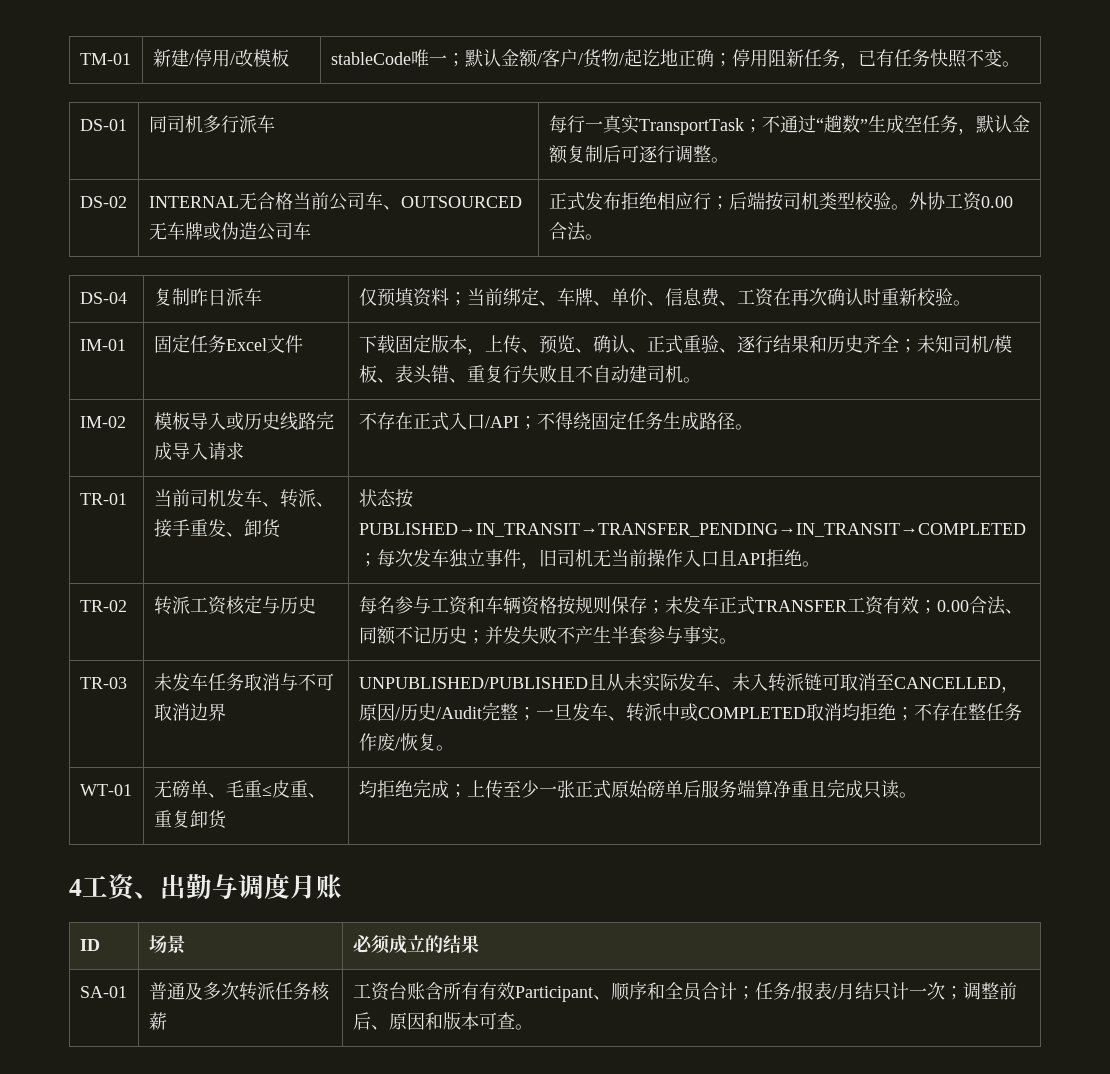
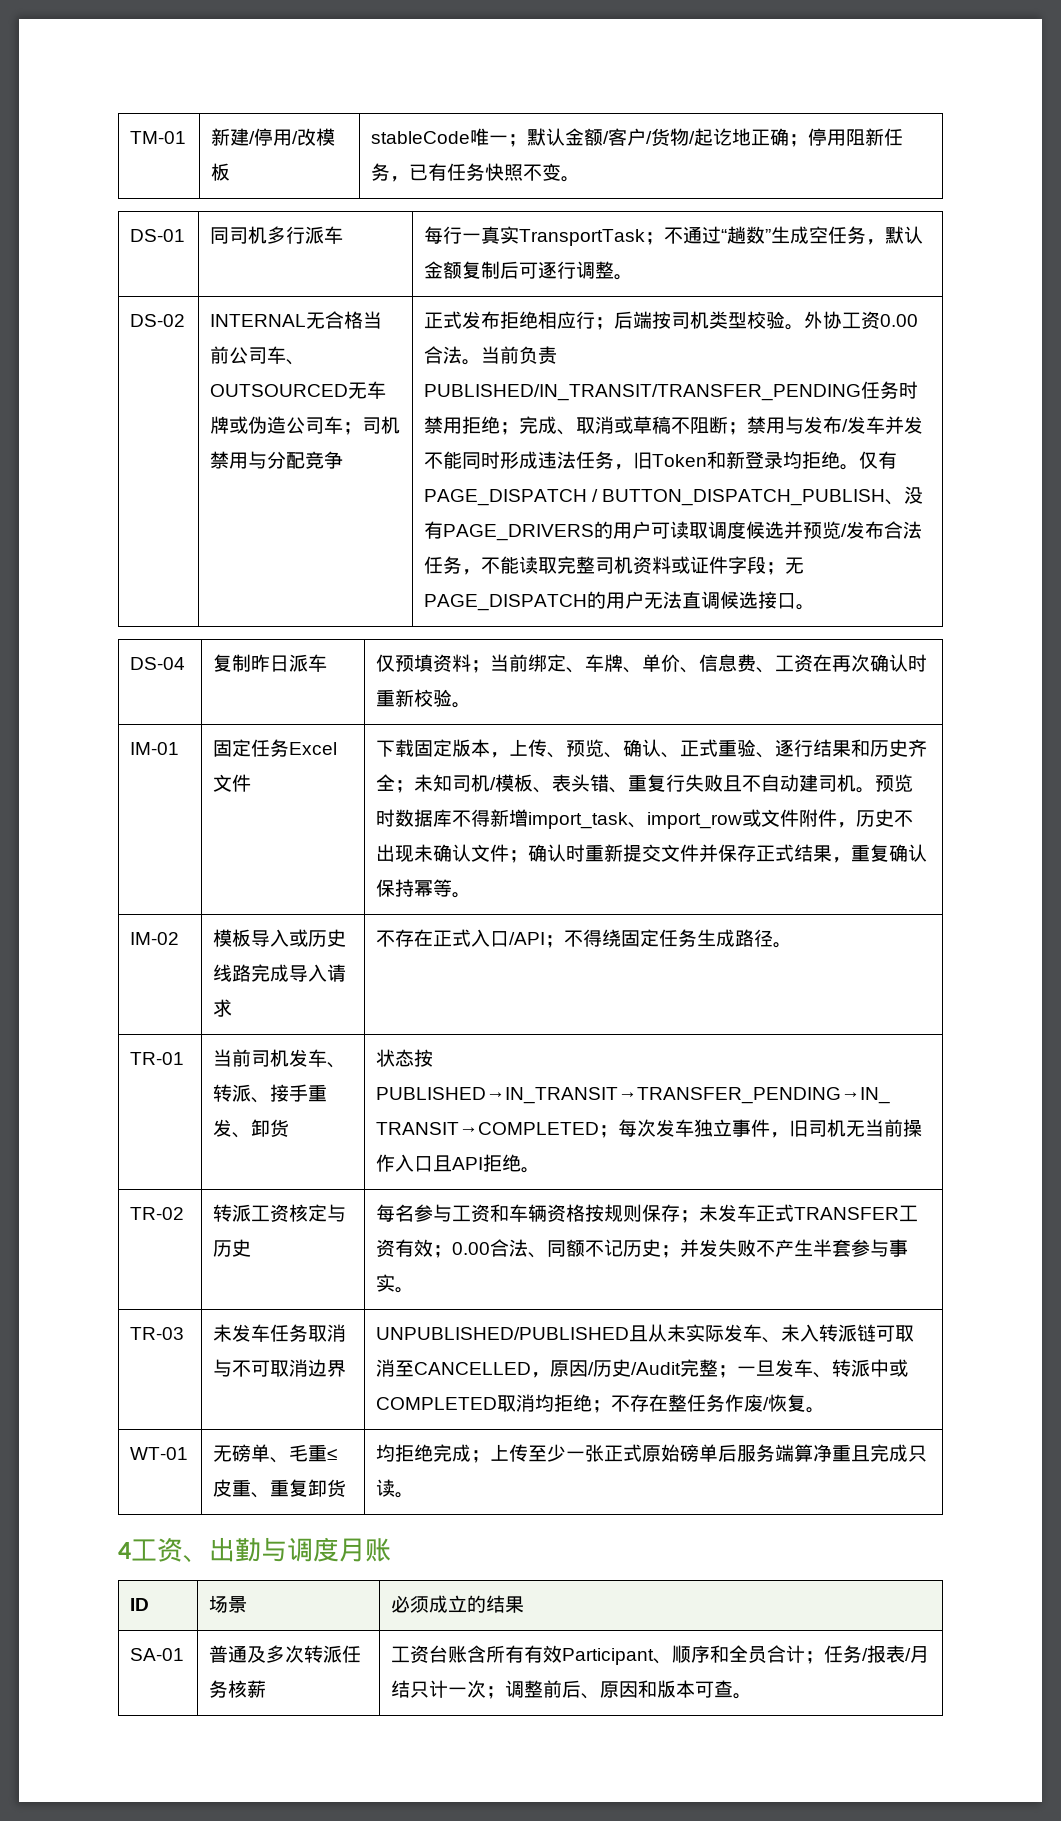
(311, 231) none -> [343,416,401,435] [210,451,344,469] ；司机禁用与分配竞争
(603, 237) none -> [481,346,558,364] [424,381,919,401] [424,416,924,435] [424,451,898,470] [424,486,924,506] [424,521,923,541] [424,556,805,575] [424,591,816,611] 当前负责PUBLISHED/IN_TRANSIT/TRANSFER_PENDING任务时禁用拒绝；完成、取消或草稿不阻断；禁用与发布/发车并发不能同时形成违法任务，旧Token和新登录均拒绝。仅有PAGE_DISPATCH / BUTTON_DISPATCH_PUBLISH、没有PAGE_DRIVERS的用户可读取调度候选并预览/发布合法任务，不能读取完整司机资料或证件字段；无PAGE_DISPATCH的用户无法直调候选接口。
(701, 380) none -> [875,774,914,792] [376,809,914,829] [376,844,928,863] [376,879,472,898] 预览时数据库不得新增import_task、import_row或文件附件，历史不出现未确认文件；确认时重新提交文件并保存正式结果，重复确认保持幂等。

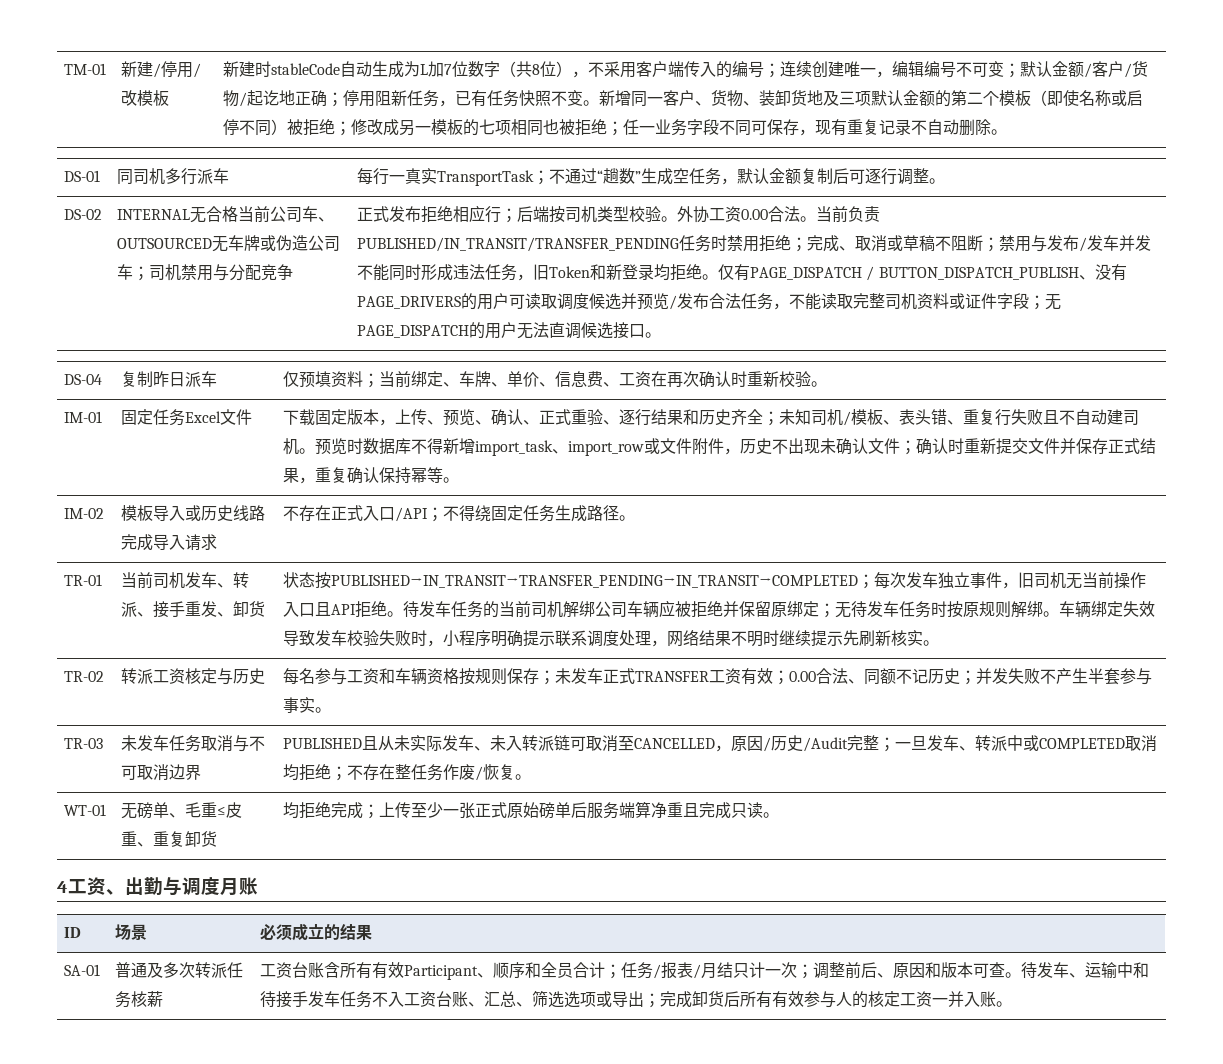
[371,128,509,146] stableCode唯一 -> [223,61,1005,78] 新建时stableCode自动生成为L加7位数字（共8位），不采用客户端传入的编号；连续创建唯一，编辑编号不可变
(581, 179) none -> [599,90,1144,107] [223,119,1008,136] 新增同一客户、货物、装卸货地及三项默认金额的第二个模板（即使名称或启停不同）被拒绝；修改成另一模板的七项相同也被拒绝；任一业务字段不同可保存，现有重复记录不自动删除。
(541, 1170) none -> [403,600,1156,618] [283,629,940,647] 待发车任务的当前司机解绑公司车辆应被拒绝并保留原绑定；无待发车任务时按原规则解绑。车辆绑定失效导致发车校验失败时，小程序明确提示联系调度处理，网络结果不明时继续提示先刷新核实。
[376,1327,630,1340] UNPUBLISHED/PUBLISHED -> [283,738,363,749] PUBLISHED
(753, 1696) none -> [1021,962,1150,979] [260,990,1013,1008] 待发车、运输中和待接手发车任务不入工资台账、汇总、筛选选项或导出；完成卸货后所有有效参与人的核定工资一并入账。

